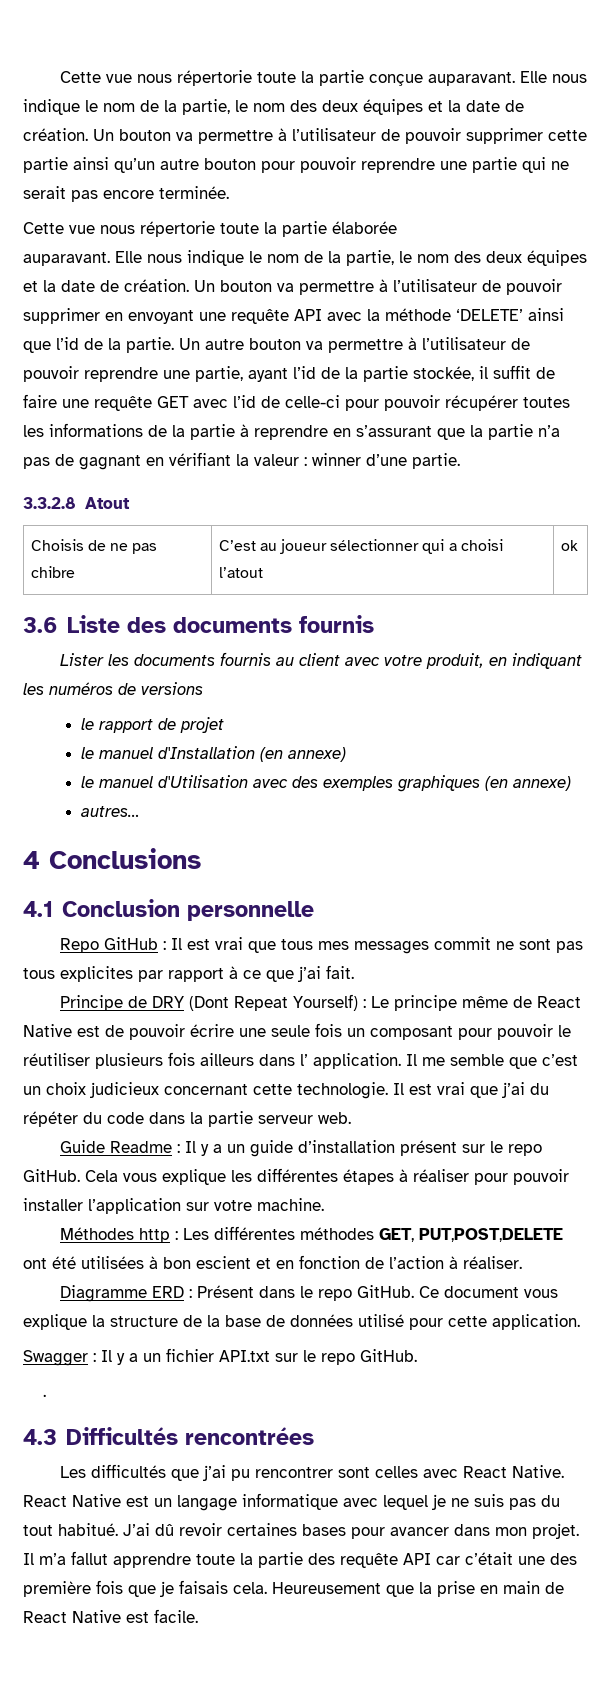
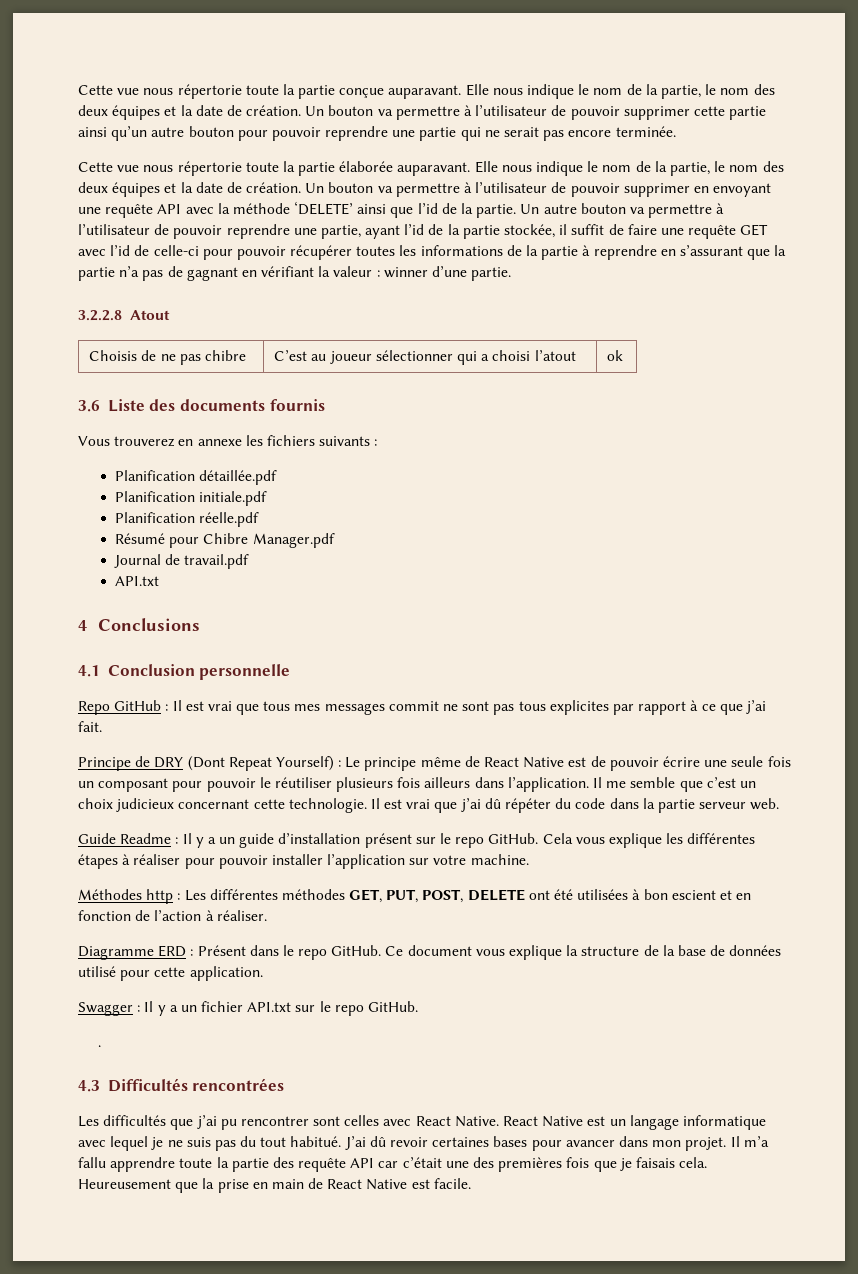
(397, 227) // -> (394, 166) none
[23,497,76,509] 3.3.2.8 -> [78,310,122,321] 3.2.2.8
[60,652,583,669] [23,682,203,695] [81,717,225,733] [81,746,347,762] [81,775,572,792] [81,806,141,817] Lister les documents fournis au client avec votre produit, en indiquant les numéros de versions // le rapport de projet // le manuel d'Installation (en annexe) // le manuel d'Utilisation avec des exemples graphiques (en annexe) // autres… -> [78,435,378,447] [114,470,278,485] [114,491,268,506] [114,512,260,527] [114,533,335,548] [113,554,250,569] [114,576,159,586] Vous trouverez en annexe les fichiers suivants : // Planification détaillée.pdf // Planification initiale.pdf // Planification réelle.pdf // Résumé pour Chibre Manager.pdf // Journal de travail.pdf // API.txt
[300,1053,401,1069] l’ application. -> [507,777,589,792] l’application.
[530,1083,549,1095] du -> [484,798,501,809] dû
[419,1228,564,1242] PUT,POST,DELETE -> [386,889,525,903] PUT, POST, DELETE
[71,1551,108,1565] fallut -> [78,1157,106,1168] fallu
[23,1581,91,1597] première -> [498,1157,563,1172] premières

